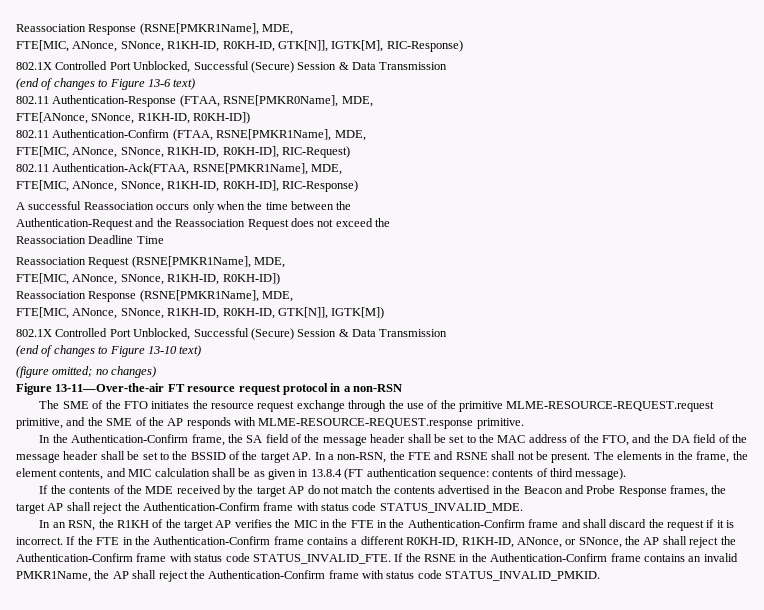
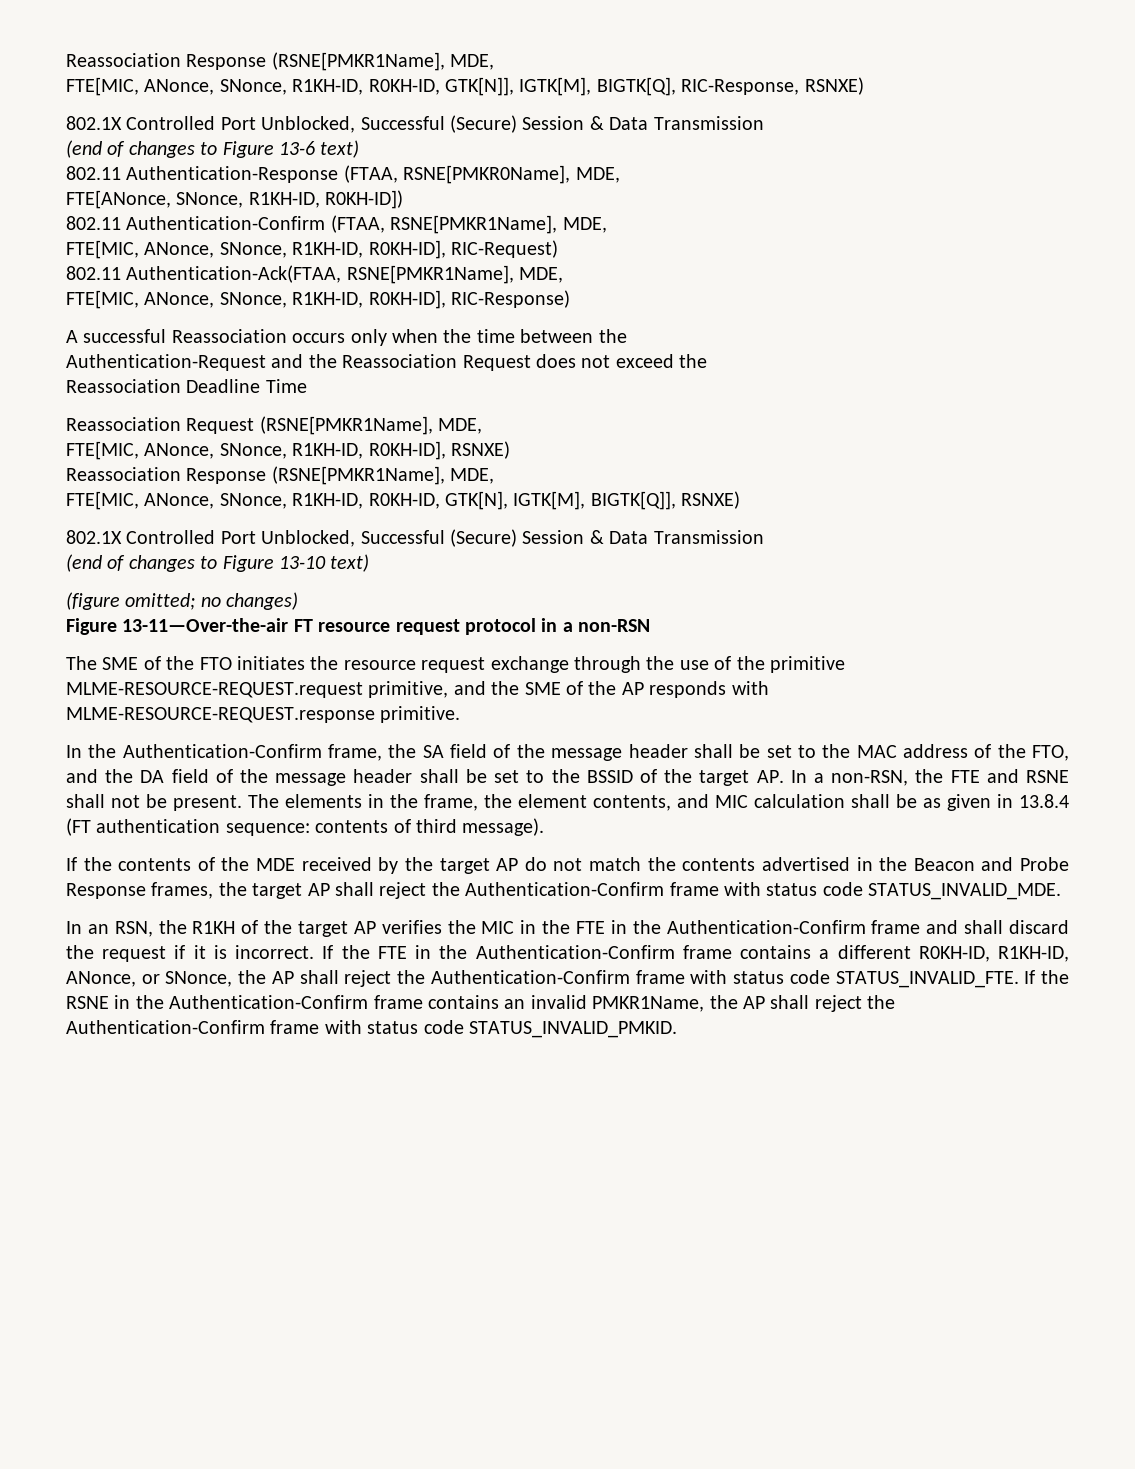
[386,40,463,52] RIC-Response) -> [596,77,864,96] BIGTK[Q], RIC-Response, RSNXE)
[222,273,280,285] [16,290,294,302] [16,307,385,319] R0KH-ID]) // Reassociation Response (RSNE[PMKR1Name], MDE, // FTE[MIC, ANonce, SNonce, R1KH-ID, R0KH-ID, GTK[N]], IGTK[M]) -> [368,441,510,460] [66,466,495,485] [66,491,741,510] R0KH-ID], RSNXE) // Reassociation Response (RSNE[PMKR1Name], MDE, // FTE[MIC, ANonce, SNonce, R1KH-ID, R0KH-ID, GTK[N], IGTK[M], BIGTK[Q]], RSNXE)

